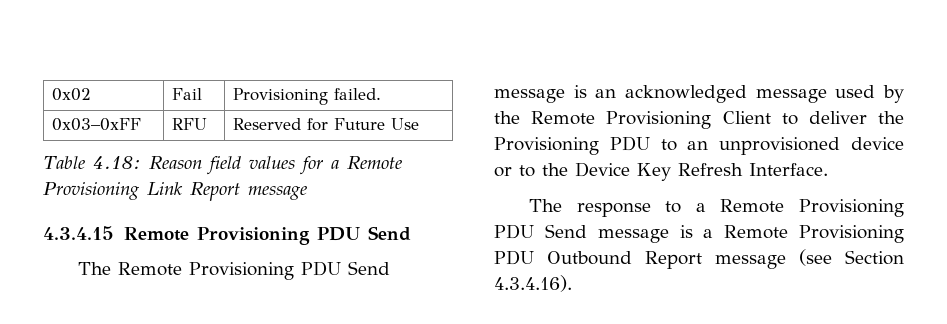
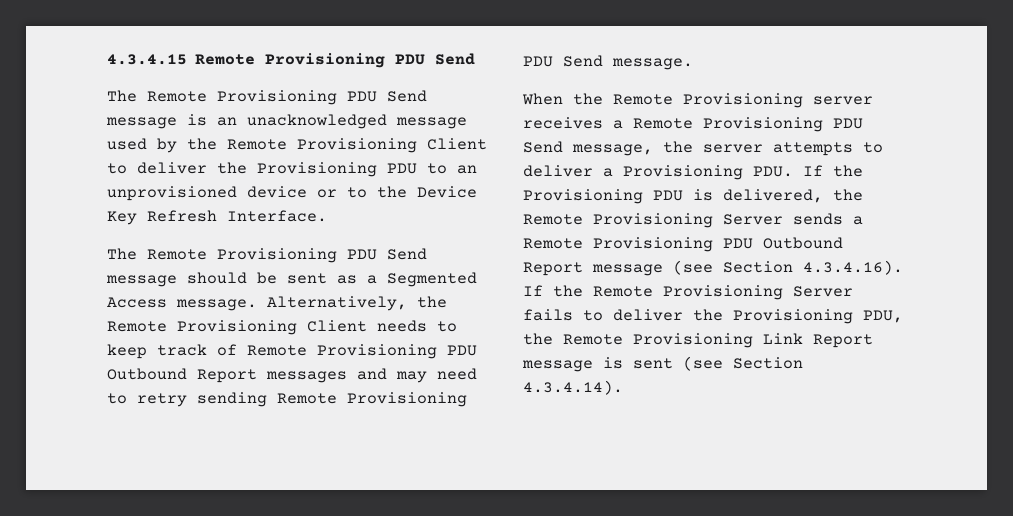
[52,88,92,101] [172,88,203,100] [233,88,382,105] [52,118,142,131] [172,118,208,130] [233,118,420,131] [43,156,402,175] [43,182,307,201] 0x02 | Fail | Provisioning failed. // 0x03–0xFF | RFU | Reserved for Future Use // Table 4.18: Reason field values for a Remote Provisioning Link Report message // -> (107, 59) none
[625,85,747,103] acknowledged -> [247,114,387,129] unacknowledged
[576,201,682,217] response to -> [147,248,427,263] [106,272,477,287] [107,296,447,311] [107,320,457,335] [107,344,477,359] [107,368,477,383] [107,392,467,407] [523,55,693,70] [522,93,873,108] [523,117,603,129] Remote Provisioning PDU Send message should be sent as a Segmented Access message. Alternatively, the Remote Provisioning Client needs to keep track of Remote Provisioning PDU Outbound Report messages and may need to retry sending Remote Provisioning PDU Send message. // When the Remote Provisioning server receives
[597,225,693,243] message is -> [572,141,883,156] [523,165,863,180] [523,189,863,204] [523,213,843,228] message, the server attempts to deliver a Provisioning PDU. If the Provisioning PDU is delivered, the Remote Provisioning Server sends
(572, 283) none -> [523,285,853,300] [523,309,903,324] [523,333,873,348] [522,356,803,372] [523,380,623,395] If the Remote Provisioning Server fails to deliver the Provisioning PDU, the Remote Provisioning Link Report message is sent (see Section 4.3.4.14).

